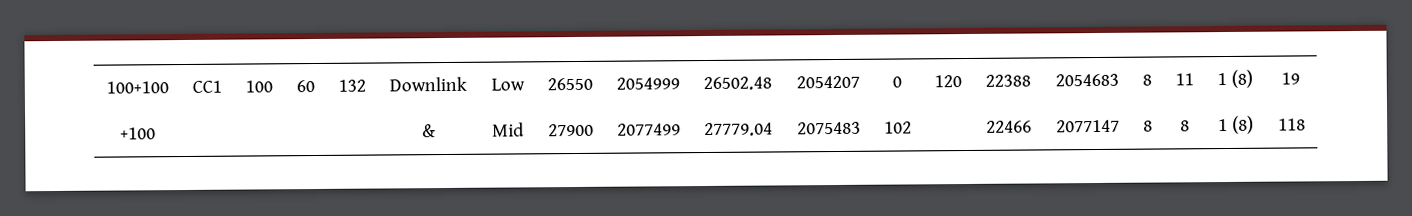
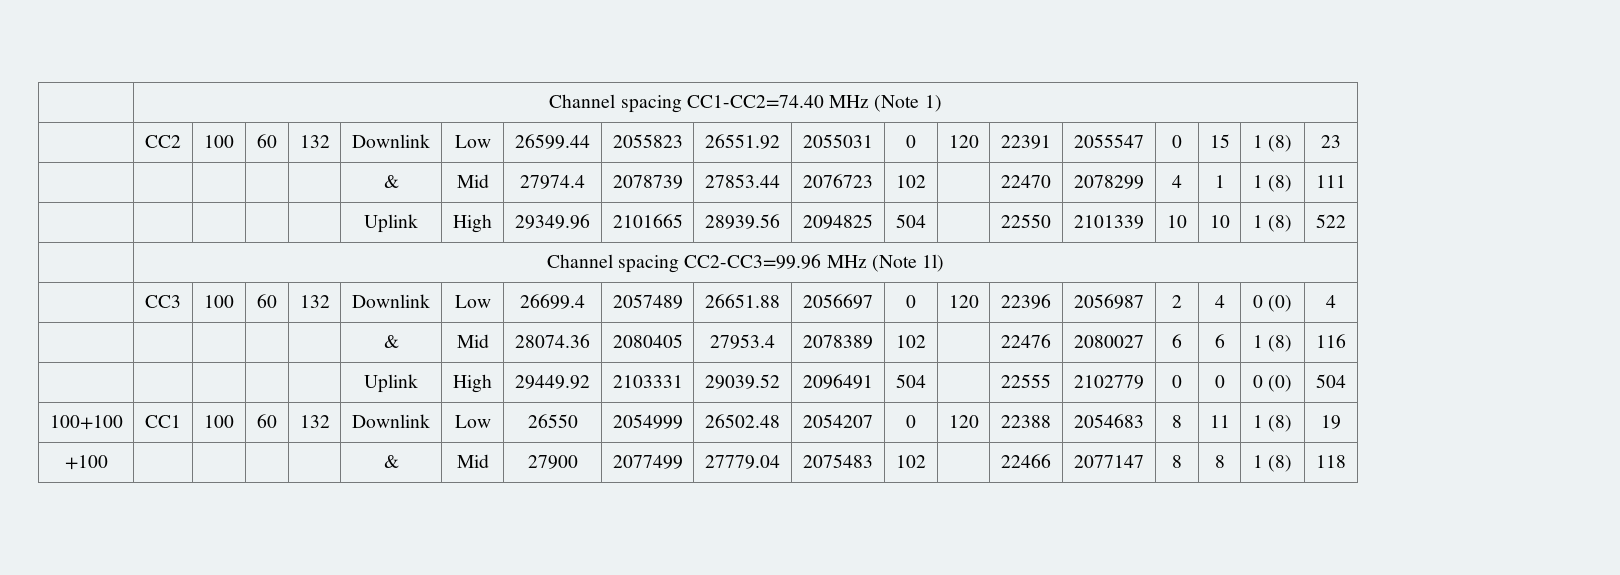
(105, 87) none -> [549,94,942,113] [145,135,181,148] [204,135,234,148] [257,134,277,148] [299,135,330,148] [352,134,430,148] [454,135,491,148] [515,134,590,149] [612,134,683,148] [705,134,780,149] [803,134,873,148] [906,135,916,148] [948,135,979,148] [1001,135,1051,149] [1074,134,1144,148] [1172,135,1182,148] [1209,134,1230,148] [1252,135,1293,152] [1321,135,1341,148] [383,175,399,188] [456,174,489,188] [520,175,585,189] [612,175,683,189] [705,174,780,188] [803,174,873,188] [896,175,926,188] [1001,175,1051,188] [1074,175,1144,189] [1172,175,1182,188] [1214,175,1225,188] [1252,175,1293,192] [1316,175,1346,188] [364,214,418,233] [453,214,492,233] [515,214,590,229] [612,214,683,228] [705,214,780,229] [803,214,873,229] [896,214,926,228] [1001,214,1051,228] [1074,215,1144,229] [1167,215,1187,228] [1209,215,1230,228] [1252,215,1293,232] [1316,214,1346,228] [546,254,945,273] [145,295,181,308] [204,295,234,308] [257,294,277,308] [299,295,330,308] [352,294,430,308] [454,295,491,308] [520,294,585,309] [612,294,683,309] [705,294,780,308] [803,294,873,309] [906,295,916,308] [948,295,979,308] [1001,294,1051,309] [1074,294,1144,309] [1172,295,1182,308] [1214,295,1225,308] [1252,295,1293,312] [1326,295,1336,308] [383,335,399,348] [456,334,489,348] [515,334,590,348] [612,334,683,348] [710,334,775,349] [803,335,873,349] [896,335,926,348] [1001,334,1051,348] [1074,335,1144,348] [1172,334,1182,348] [1214,334,1225,348] [1252,335,1293,352] [1316,334,1346,348] [364,374,418,393] [453,374,492,393] [515,375,590,389] [612,375,683,388] [705,374,780,389] [803,374,873,389] [896,374,926,388] [1001,374,1051,388] [1074,375,1144,389] [1172,375,1182,388] [1214,375,1225,388] [1252,375,1293,392] [1316,374,1346,388] | Channel spacing CC1-CC2=74.40 MHz (Note 1) // | CC2 | 100 | 60 | 132 | Downlink | Low | 26599.44 | 2055823 | 26551.92 | 2055031 | 0 | 120 | 22391 | 2055547 | 0 | 15 | 1 (8) | 23 // | | | | | & | Mid | 27974.4 | 2078739 | 27853.44 | 2076723 | 102 | | 22470 | 2078299 | 4 | 1 | 1 (8) | 111 // | | | | | Uplink | High | 29349.96 | 2101665 | 28939.56 | 2094825 | 504 | | 22550 | 2101339 | 10 | 10 | 1 (8) | 522 // | Channel spacing CC2-CC3=99.96 MHz (Note 1l) // | CC3 | 100 | 60 | 132 | Downlink | Low | 26699.4 | 2057489 | 26651.88 | 2056697 | 0 | 120 | 22396 | 2056987 | 2 | 4 | 0 (0) | 4 // | | | | | & | Mid | 28074.36 | 2080405 | 27953.4 | 2078389 | 102 | | 22476 | 2080027 | 6 | 6 | 1 (8) | 116 // | | | | | Uplink | High | 29449.92 | 2103331 | 29039.52 | 2096491 | 504 | | 22555 | 2102779 | 0 | 0 | 0 (0) | 504 //

